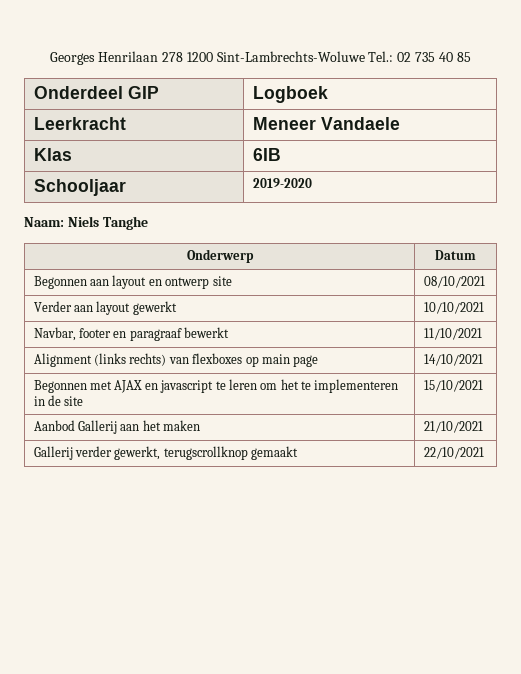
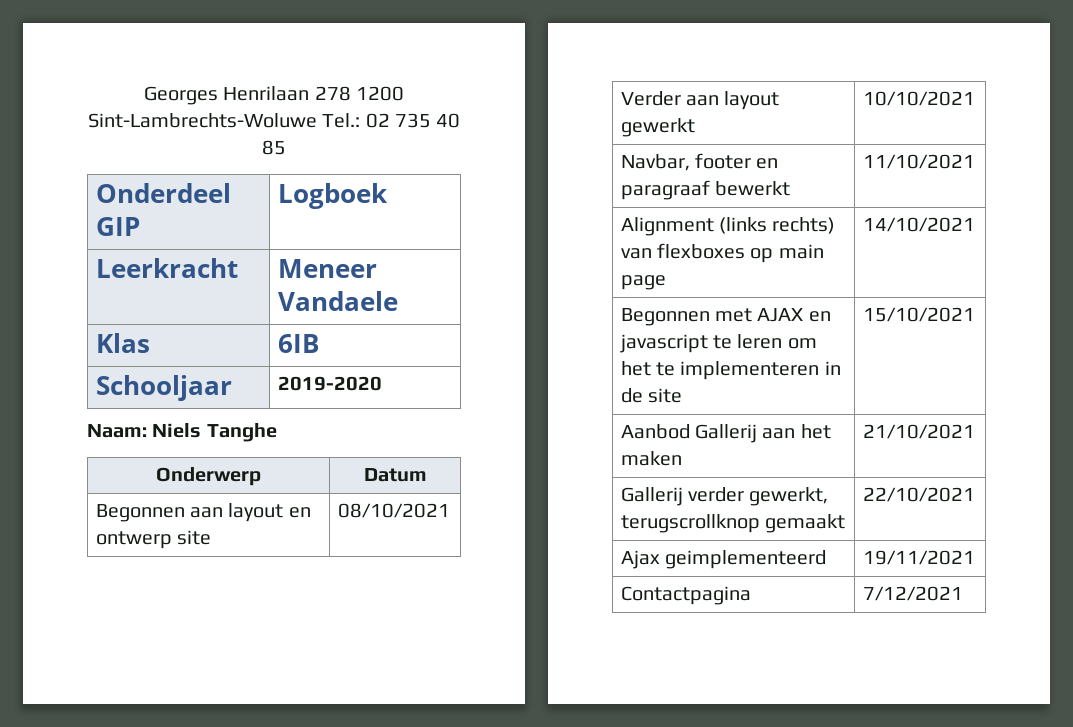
(484, 453) none -> [620,550,826,569] [862,550,975,565] [620,586,751,605] [862,586,963,601] // Ajax geimplementeerd | 19/11/2021 // Contactpagina | 7/12/2021

